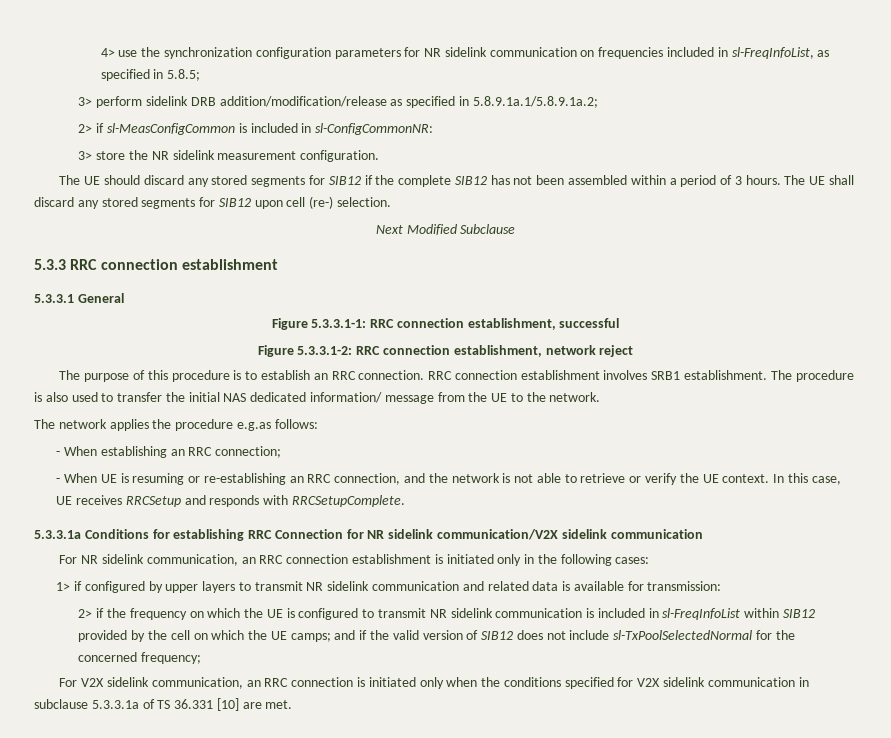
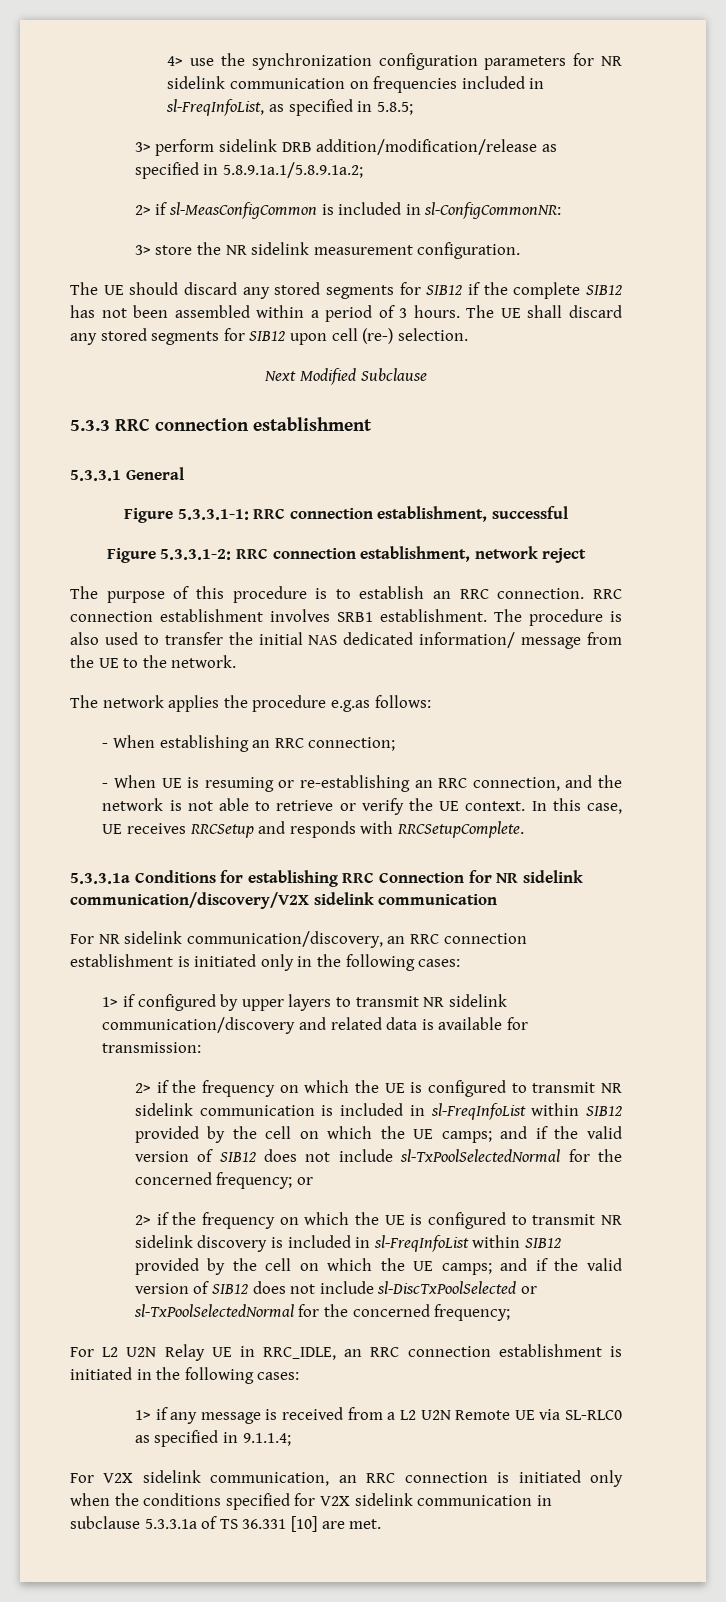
[437,529,559,540] communication/V2X -> [70,892,309,909] communication/discovery/V2X
[146,554,238,566] communication, -> [186,931,383,948] communication/discovery,
[372,581,460,591] communication -> [102,1017,296,1034] communication/discovery
(202, 658) none -> [297,1177,314,1185] [134,1212,622,1229] [134,1235,562,1252] [134,1258,623,1275] [134,1281,538,1294] [133,1304,511,1321] [70,1344,622,1361] [70,1367,300,1384] [134,1407,622,1424] [134,1430,291,1447] or // 2> if the frequency on which the UE is configured to transmit NR sidelink discovery is included in sl-FreqInfoList within SIB12 provided by the cell on which the UE camps; and if the valid version of SIB12 does not include sl-DiscTxPoolSelected or sl-TxPoolSelectedNormal for the concerned frequency; // For L2 U2N Relay UE in RRC_IDLE, an RRC connection establishment is initiated in the following cases: // 1> if any message is received from a L2 U2N Remote UE via SL-RLC0 as specified in 9.1.1.4;

